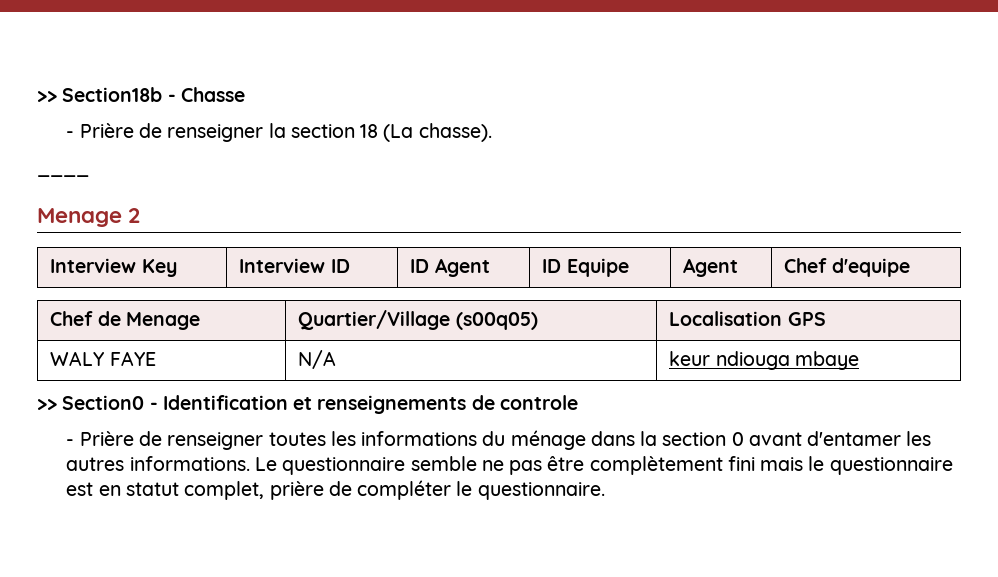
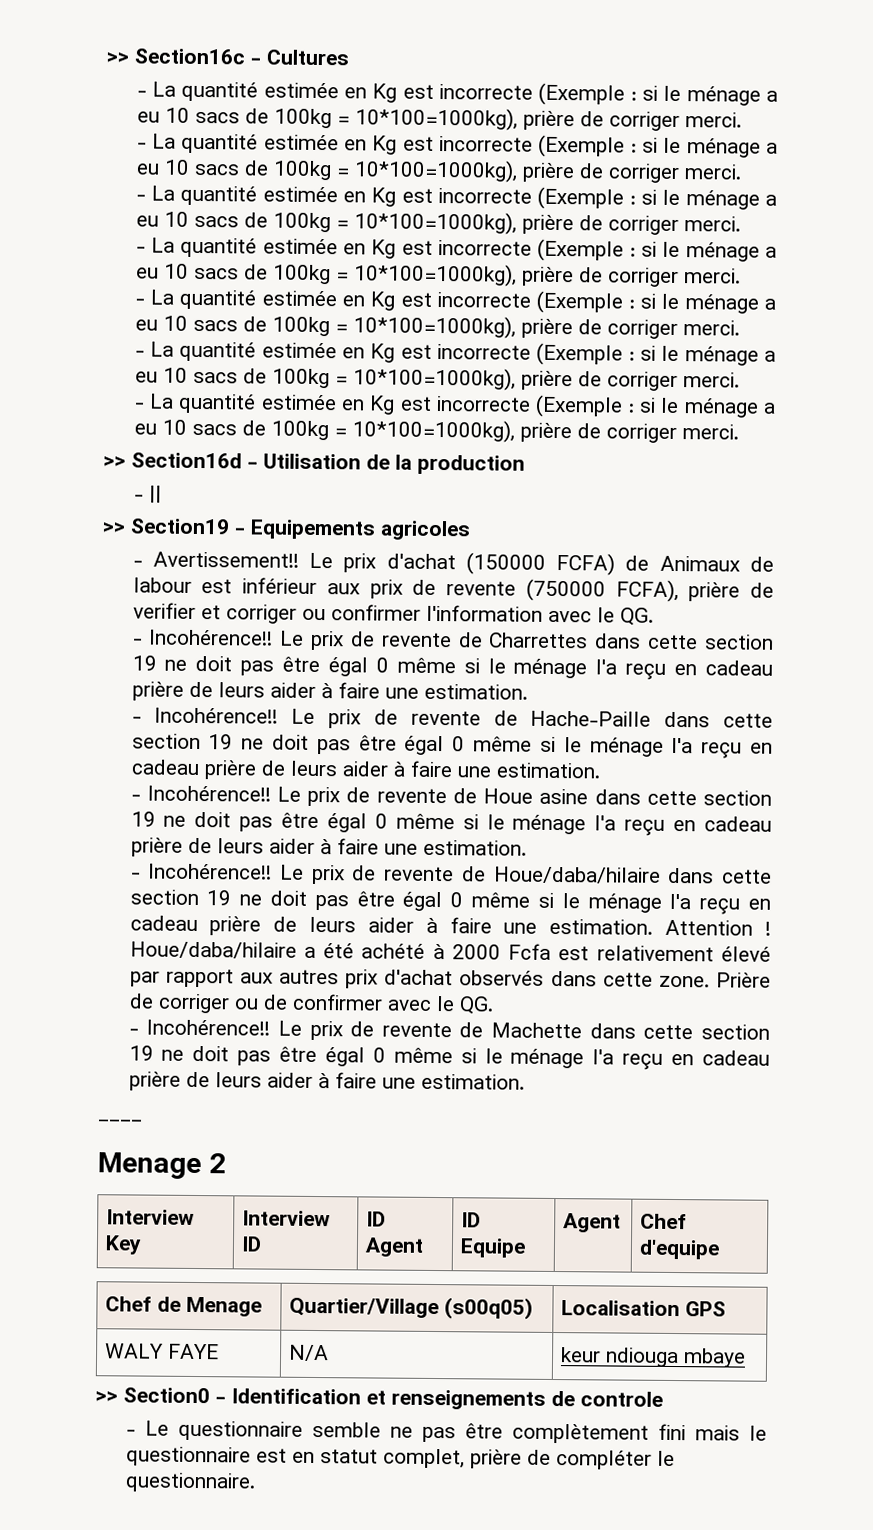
[37,87,245,102] [66,123,492,142] >> Section18b - Chasse // - Prière de renseigner la section 18 (La chasse). -> [106,48,349,66] [136,81,778,106] [136,107,742,132] [136,133,778,158] [135,159,742,184] [135,185,777,210] [135,211,741,236] [135,237,777,262] [135,263,741,288] [134,289,776,314] [134,315,740,340] [134,341,776,366] [134,367,740,392] [133,393,776,418] [133,419,739,444] [103,452,525,475] [133,485,162,503] [102,518,471,541] [132,551,775,576] [132,577,774,603] [132,602,654,626] [131,629,774,651] [131,655,773,680] [131,681,528,701] [131,707,773,729] [131,733,773,759] [130,759,601,780] [130,785,772,807] [130,811,772,836] [130,837,527,857] [130,863,773,885] [129,889,771,915] [129,915,771,936] [129,941,772,962] [129,968,771,989] [128,993,494,1015] [128,1019,770,1041] [128,1045,770,1070] [128,1071,525,1091] >> Section16c - Cultures // - La quantité estimée en Kg est incorrecte (Exemple : si le ménage a eu 10 sacs de 100kg = 10*100=1000kg), prière de corriger merci. // - La quantité estimée en Kg est incorrecte (Exemple : si le ménage a eu 10 sacs de 100kg = 10*100=1000kg), prière de corriger merci. // - La quantité estimée en Kg est incorrecte (Exemple : si le ménage a eu 10 sacs de 100kg = 10*100=1000kg), prière de corriger merci. // - La quantité estimée en Kg est incorrecte (Exemple : si le ménage a eu 10 sacs de 100kg = 10*100=1000kg), prière de corriger merci. // - La quantité estimée en Kg est incorrecte (Exemple : si le ménage a eu 10 sacs de 100kg = 10*100=1000kg), prière de corriger merci. // - La quantité estimée en Kg est incorrecte (Exemple : si le ménage a eu 10 sacs de 100kg = 10*100=1000kg), prière de corriger merci. // - La quantité estimée en Kg est incorrecte (Exemple : si le ménage a eu 10 sacs de 100kg = 10*100=1000kg), prière de corriger merci. // >> Section16d - Utilisation de la production // - || // >> Section19 - Equipements agricoles // - Avertissement!! Le prix d'achat (150000 FCFA) de Animaux de labour est inférieur aux prix de revente (750000 FCFA), prière de verifier et corriger ou confirmer l'information avec le QG. // - Incohérence!! Le prix de revente de Charrettes dans cette section 19 ne doit pas être égal 0 même si le ménage l'a reçu en cadeau prière de leurs aider à faire une estimation. // - Incohérence!! Le prix de revente de Hache-Paille dans cette section 19 ne doit pas être égal 0 même si le ménage l'a reçu en cadeau prière de leurs aider à faire une estimation. // - Incohérence!! Le prix de revente de Houe asine dans cette section 19 ne doit pas être égal 0 même si le ménage l'a reçu en cadeau prière de leurs aider à faire une estimation. // - Incohérence!! Le prix de revente de Houe/daba/hilaire dans cette section 19 ne doit pas être égal 0 même si le ménage l'a reçu en cadeau prière de leurs aider à faire une estimation. Attention ! Houe/daba/hilaire a été achété à 2000 Fcfa est relativement élevé par rapport aux autres prix d'achat observés dans cette zone. Prière de corriger ou de confirmer avec le QG. // - Incohérence!! Le prix de revente de Machette dans cette section 19 ne doit pas être égal 0 même si le ménage l'a reçu en cadeau prière de leurs aider à faire une estimation.
[79,430,932,450] [66,456,250,471] Prière de renseigner toutes les informations du ménage dans la section 0 avant d'entamer les autres informations. -> (136, 1432) none

